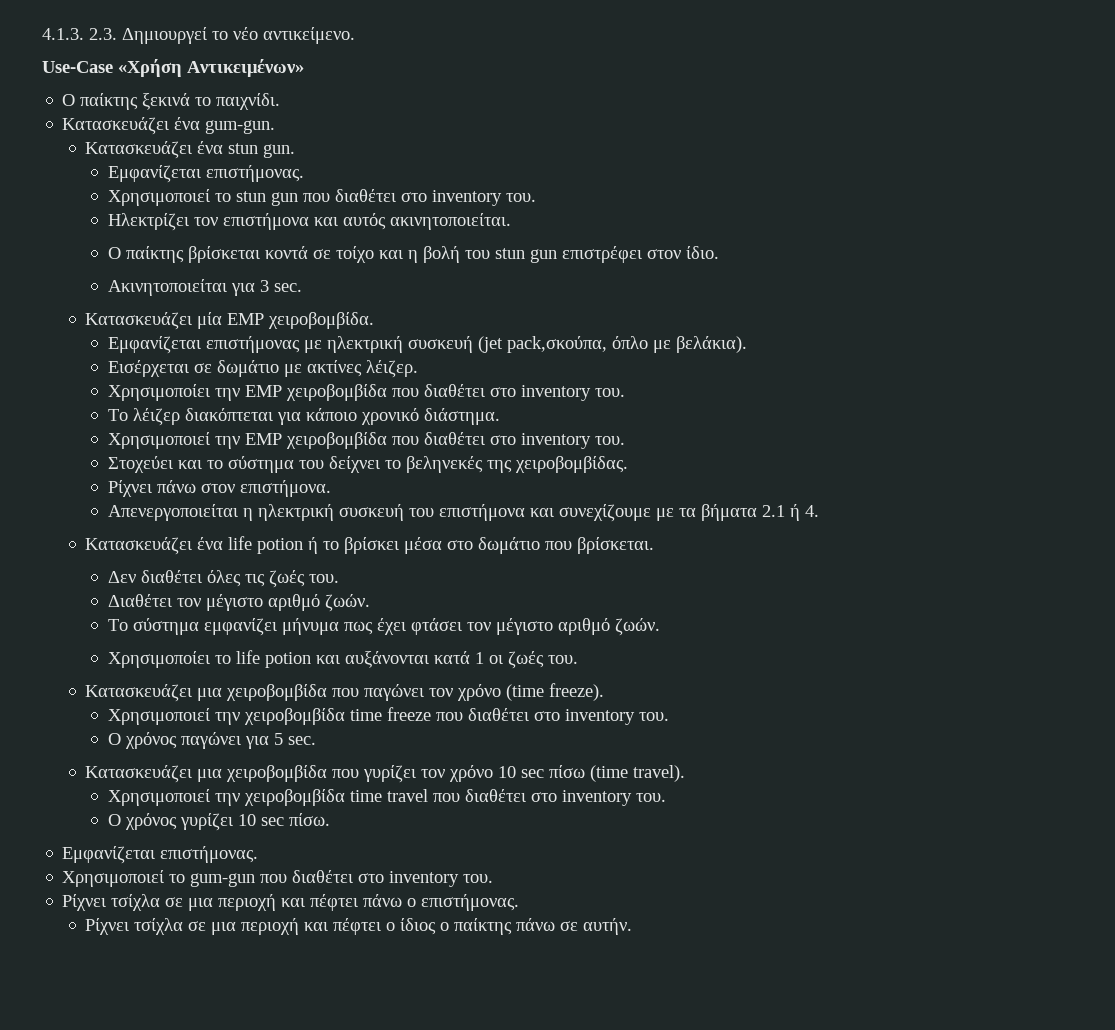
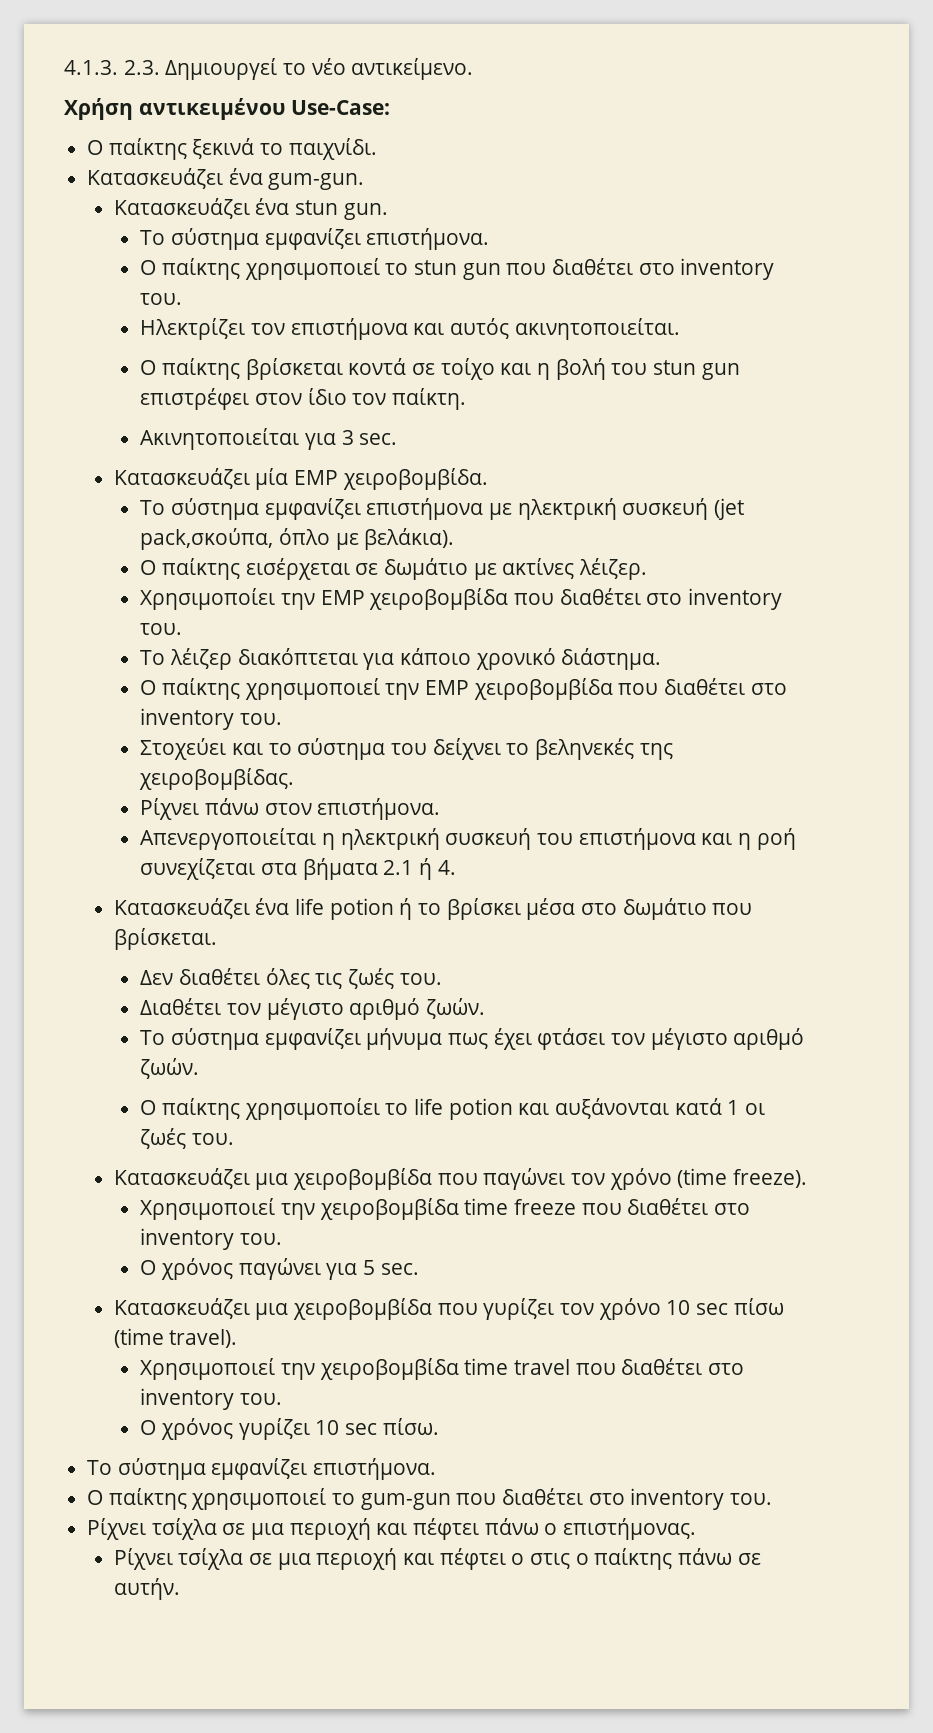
[42,59,304,77] Use-Case «Χρήση Αντικειμένων» -> [64,98,391,120] Χρήση αντικειμένου Use-Case:
[108,165,305,183] [108,189,211,206] Εμφανίζεται επιστήμονας. // Χρησιμοποιεί -> [140,228,490,250] [140,258,380,280] Το σύστημα εμφανίζει επιστήμονα. // Ο παίκτης χρησιμοποιεί
[686,246,720,259] ίδιο. -> [307,388,466,410] ίδιο τον παίκτη.
[108,336,301,354] Εμφανίζεται επιστήμονας -> [140,498,484,520] Το σύστημα εμφανίζει επιστήμονα
[108,360,190,377] Εισέρχεται -> [140,558,350,580] Ο παίκτης εισέρχεται
[108,432,211,449] Χρησιμοποιεί -> [140,678,380,700] Ο παίκτης χρησιμοποιεί
[559,504,697,522] συνεχίζουμε με τα -> [737,828,796,850] [140,858,297,880] η ροή συνεχίζεται στα
[108,651,211,668] Χρησιμοποίει -> [140,1098,380,1120] Ο παίκτης χρησιμοποίει
[62,846,259,864] [62,870,165,887] Εμφανίζεται επιστήμονας. // Χρησιμοποιεί -> [87,1458,437,1480] [87,1488,327,1510] Το σύστημα εμφανίζει επιστήμονα. // Ο παίκτης χρησιμοποιεί
[400,918,437,935] ίδιος -> [530,1553,571,1569] στις

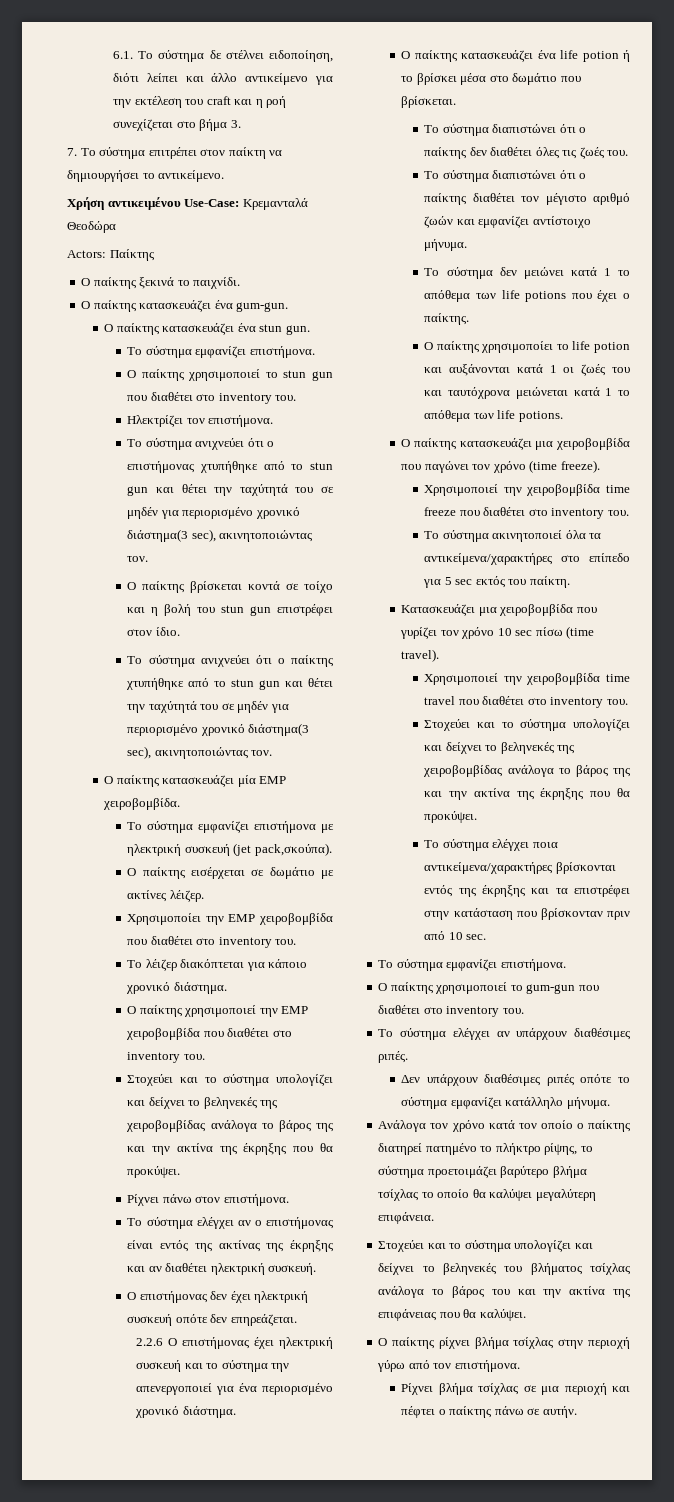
[64,58,346,80] 4.1.3. 2.3. Δημιουργεί το νέο -> [113,50,333,62] [113,73,333,85] [113,96,287,108] [113,119,241,131] [67,147,283,159] [67,170,155,182] 6.1. Το σύστημα δε στέλνει ειδοποίηση, διότι λείπει και άλλο αντικείμενο για την εκτέλεση του craft και η ροή συνεχίζεται στο βήμα 3. // 7. Το σύστημα επιτρέπει στον παίκτη να δημιουργήσει το
(391, 107) none -> [242,198,308,210] [67,221,116,233] [67,249,155,261] Κρεμανταλά Θεοδώρα // Actors: Παίκτης
[87,168,224,189] Κατασκευάζει -> [81,300,212,312] Ο παίκτης κατασκευάζει
[113,198,250,219] Κατασκευάζει -> [104,323,235,335] Ο παίκτης κατασκευάζει
[290,318,680,340] επιστήμονα και αυτός ακινητοποιείται. -> [208,415,274,427] [127,438,275,450] [127,461,333,473] [127,484,335,496] [127,507,300,519] [127,529,314,542] [127,556,149,562] επιστήμονα. // Το σύστημα ανιχνεύει ότι ο επιστήμονας χτυπήθηκε από το stun gun και θέτει την ταχύτητά του σε μηδέν για περιορισμένο χρονικό διάστημα(3 sec), ακινητοποιώντας τον.
[307,388,466,410] [140,428,398,450] [113,468,250,489] ίδιο τον παίκτη. // Ακινητοποιείται για 3 sec. // Κατασκευάζει -> [155,627,180,636] [127,655,335,667] [126,678,333,690] [127,701,289,713] [127,723,310,736] [127,746,273,759] [104,775,235,787] ίδιο. // Το σύστημα ανιχνεύει ότι ο παίκτης χτυπήθηκε από το stun gun και θέτει την ταχύτητά του σε μηδέν για περιορισμένο χρονικό διάστημα(3 sec), ακινητοποιώντας τον. // Ο παίκτης κατασκευάζει
[140,528,455,550] pack,σκούπα, όπλο με βελάκια). -> [254,843,332,856] pack,σκούπα).
[390,738,673,760] [139,768,295,790] [140,798,441,820] [140,828,796,850] [140,858,456,880] [113,898,250,919] του δείχνει το βεληνεκές της χειροβομβίδας. // Ρίχνει πάνω στον επιστήμονα. // Απενεργοποιείται η ηλεκτρική συσκευή του επιστήμονα και η ροή συνεχίζεται στα βήματα 2.1 ή 4. // Κατασκευάζει -> [276,1074,333,1086] [127,1097,279,1109] [126,1120,334,1132] [127,1143,333,1155] [127,1166,181,1178] [127,1194,289,1206] [127,1217,334,1229] [127,1240,334,1252] [127,1263,317,1275] [127,1291,309,1303] [127,1314,297,1326] [136,1337,333,1349] [136,1360,290,1372] [136,1383,333,1395] [135,1406,236,1418] [401,50,534,62] υπολογίζει και δείχνει το βεληνεκές της χειροβομβίδας ανάλογα το βάρος της και την ακτίνα της έκρηξης που θα προκύψει. // Ρίχνει πάνω στον επιστήμονα. // Το σύστημα ελέγχει αν ο επιστήμονας είναι εντός της ακτίνας της έκρηξης και αν διαθέτει ηλεκτρική συσκευή. // Ο επιστήμονας δεν έχει ηλεκτρική συσκευή οπότε δεν επηρεάζεται. // 2.2.6 Ο επιστήμονας έχει ηλεκτρική συσκευή και το σύστημα την απενεργοποιεί για ένα περιορισμένο χρονικό διάστημα. // Ο παίκτης κατασκευάζει
[140,970,174,985] Δεν -> [424,124,587,136] [424,147,487,159] Το σύστημα διαπιστώνει ότι ο παίκτης δεν
[140,998,485,1020] [140,1028,805,1050] [140,1058,200,1079] Διαθέτει τον μέγιστο αριθμό ζωών. // Το σύστημα εμφανίζει μήνυμα πως έχει φτάσει τον μέγιστο αριθμό ζωών. -> [424,170,587,182] [424,193,630,205] [424,216,591,228] [424,239,468,251] [424,267,630,279] [424,290,630,302] [424,313,470,325] Το σύστημα διαπιστώνει ότι ο παίκτης διαθέτει τον μέγιστο αριθμό ζωών και εμφανίζει αντίστοιχο μήνυμα. // Το σύστημα δεν μειώνει κατά 1 το απόθεμα των life potions που έχει ο παίκτης.
[191,1133,234,1145] [113,1168,250,1189] του. // Κατασκευάζει -> [612,366,630,373] [424,387,630,399] [424,410,563,422] [401,438,532,450] του και ταυτόχρονα μειώνεται κατά 1 το απόθεμα των life potions. // Ο παίκτης κατασκευάζει
[140,1258,419,1280] Ο χρόνος παγώνει για 5 sec. -> [424,530,602,542] [424,553,630,565] [423,576,570,588] Το σύστημα ακινητοποιεί όλα τα αντικείμενα/χαρακτήρες στο επίπεδο για 5 sec εκτός του παίκτη.
[140,1418,439,1440] Ο χρόνος γυρίζει 10 sec πίσω. -> [424,719,630,731] [424,742,576,754] [423,765,631,777] [424,788,630,800] [424,811,478,823] [424,839,558,851] [424,862,616,874] [424,885,630,897] [424,908,630,920] [424,931,487,940] Στοχεύει και το σύστημα υπολογίζει και δείχνει το βεληνεκές της χειροβομβίδας ανάλογα το βάρος της και την ακτίνα της έκρηξης που θα προκύψει. // Το σύστημα ελέγχει ποια αντικείμενα/χαρακτήρες βρίσκονται εντός της έκρηξης και τα επιστρέφει στην κατάσταση που βρίσκονταν πριν από 10 sec.
[87,1518,697,1540] [113,1548,244,1570] Ρίχνει τσίχλα σε μια περιοχή και πέφτει πάνω ο επιστήμονας. // Ρίχνει τσίχλα -> [378,1028,631,1040] [378,1051,409,1063] [401,1074,630,1086] [401,1097,610,1109] [378,1120,631,1132] [378,1143,593,1155] [378,1166,587,1178] [378,1189,596,1201] [378,1212,435,1224] [378,1240,593,1252] [378,1263,631,1275] [378,1286,631,1298] [378,1309,526,1321] [378,1337,630,1349] [377,1360,520,1372] [401,1383,520,1395] Το σύστημα ελέγχει αν υπάρχουν διαθέσιμες ριπές. // Δεν υπάρχουν διαθέσιμες ριπές οπότε το σύστημα εμφανίζει κατάλληλο μήνυμα. // Ανάλογα τον χρόνο κατά τον οποίο ο παίκτης διατηρεί πατημένο το πλήκτρο ρίψης, το σύστημα προετοιμάζει βαρύτερο βλήμα τσίχλας το οποίο θα καλύψει μεγαλύτερη επιφάνεια. // Στοχεύει και το σύστημα υπολογίζει και δείχνει το βεληνεκές του βλήματος τσίχλας ανάλογα το βάρος του και την ακτίνα της επιφάνειας που θα καλύψει. // Ο παίκτης ρίχνει βλήμα τσίχλας στην περιοχή γύρω από τον επιστήμονα. // Ρίχνει βλήμα τσίχλας
[530,1553,589,1569] στις ο -> (446, 1412) none

